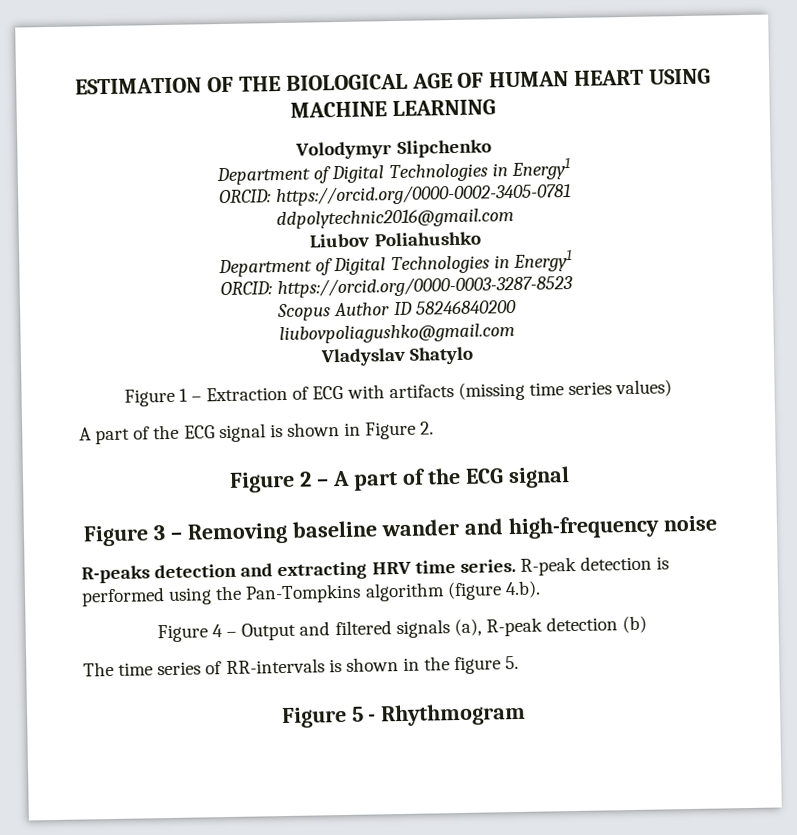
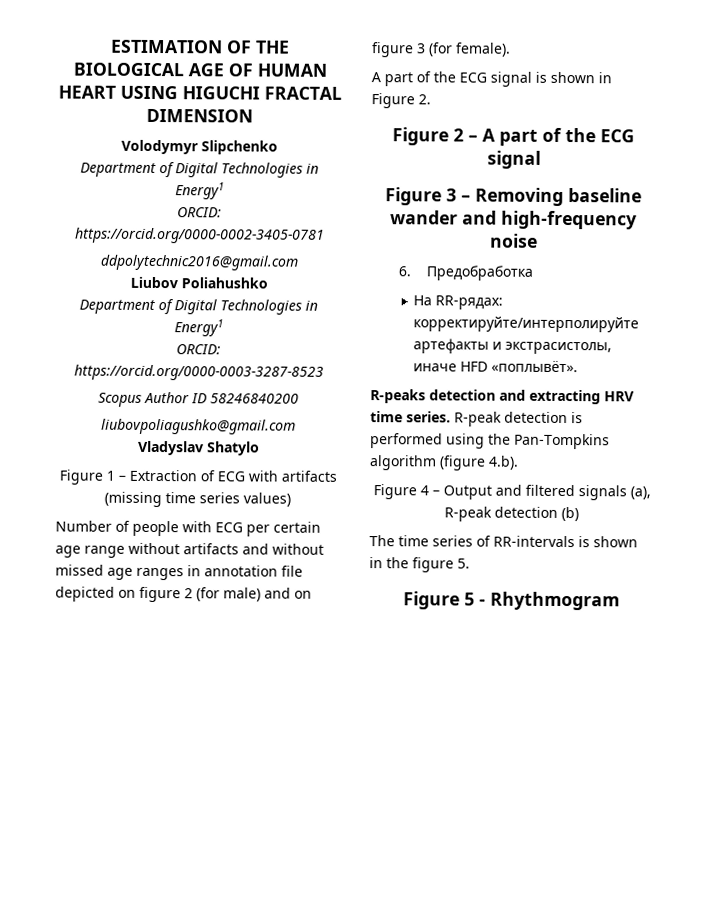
[290,99,496,118] MACHINE LEARNING -> [181,86,342,100] [146,108,253,123] HIGUCHI FRACTAL DIMENSION
(673, 388) none -> [55,520,321,537] [55,542,324,558] [55,564,303,581] [55,586,312,603] [371,42,511,58] // Number of people with ECG per certain age range without artifacts and without missed age ranges in annotation file depicted on figure 2 (for male) and on figure 3 (for female).
(718, 523) none -> [397,265,533,281] [413,295,504,310] [413,316,640,333] [413,338,613,355] [413,360,579,373] // 6. Предобработка // На RR-рядах: корректируйте/интерполируйте артефакты и экстрасистолы, иначе HFD «поплывёт».

